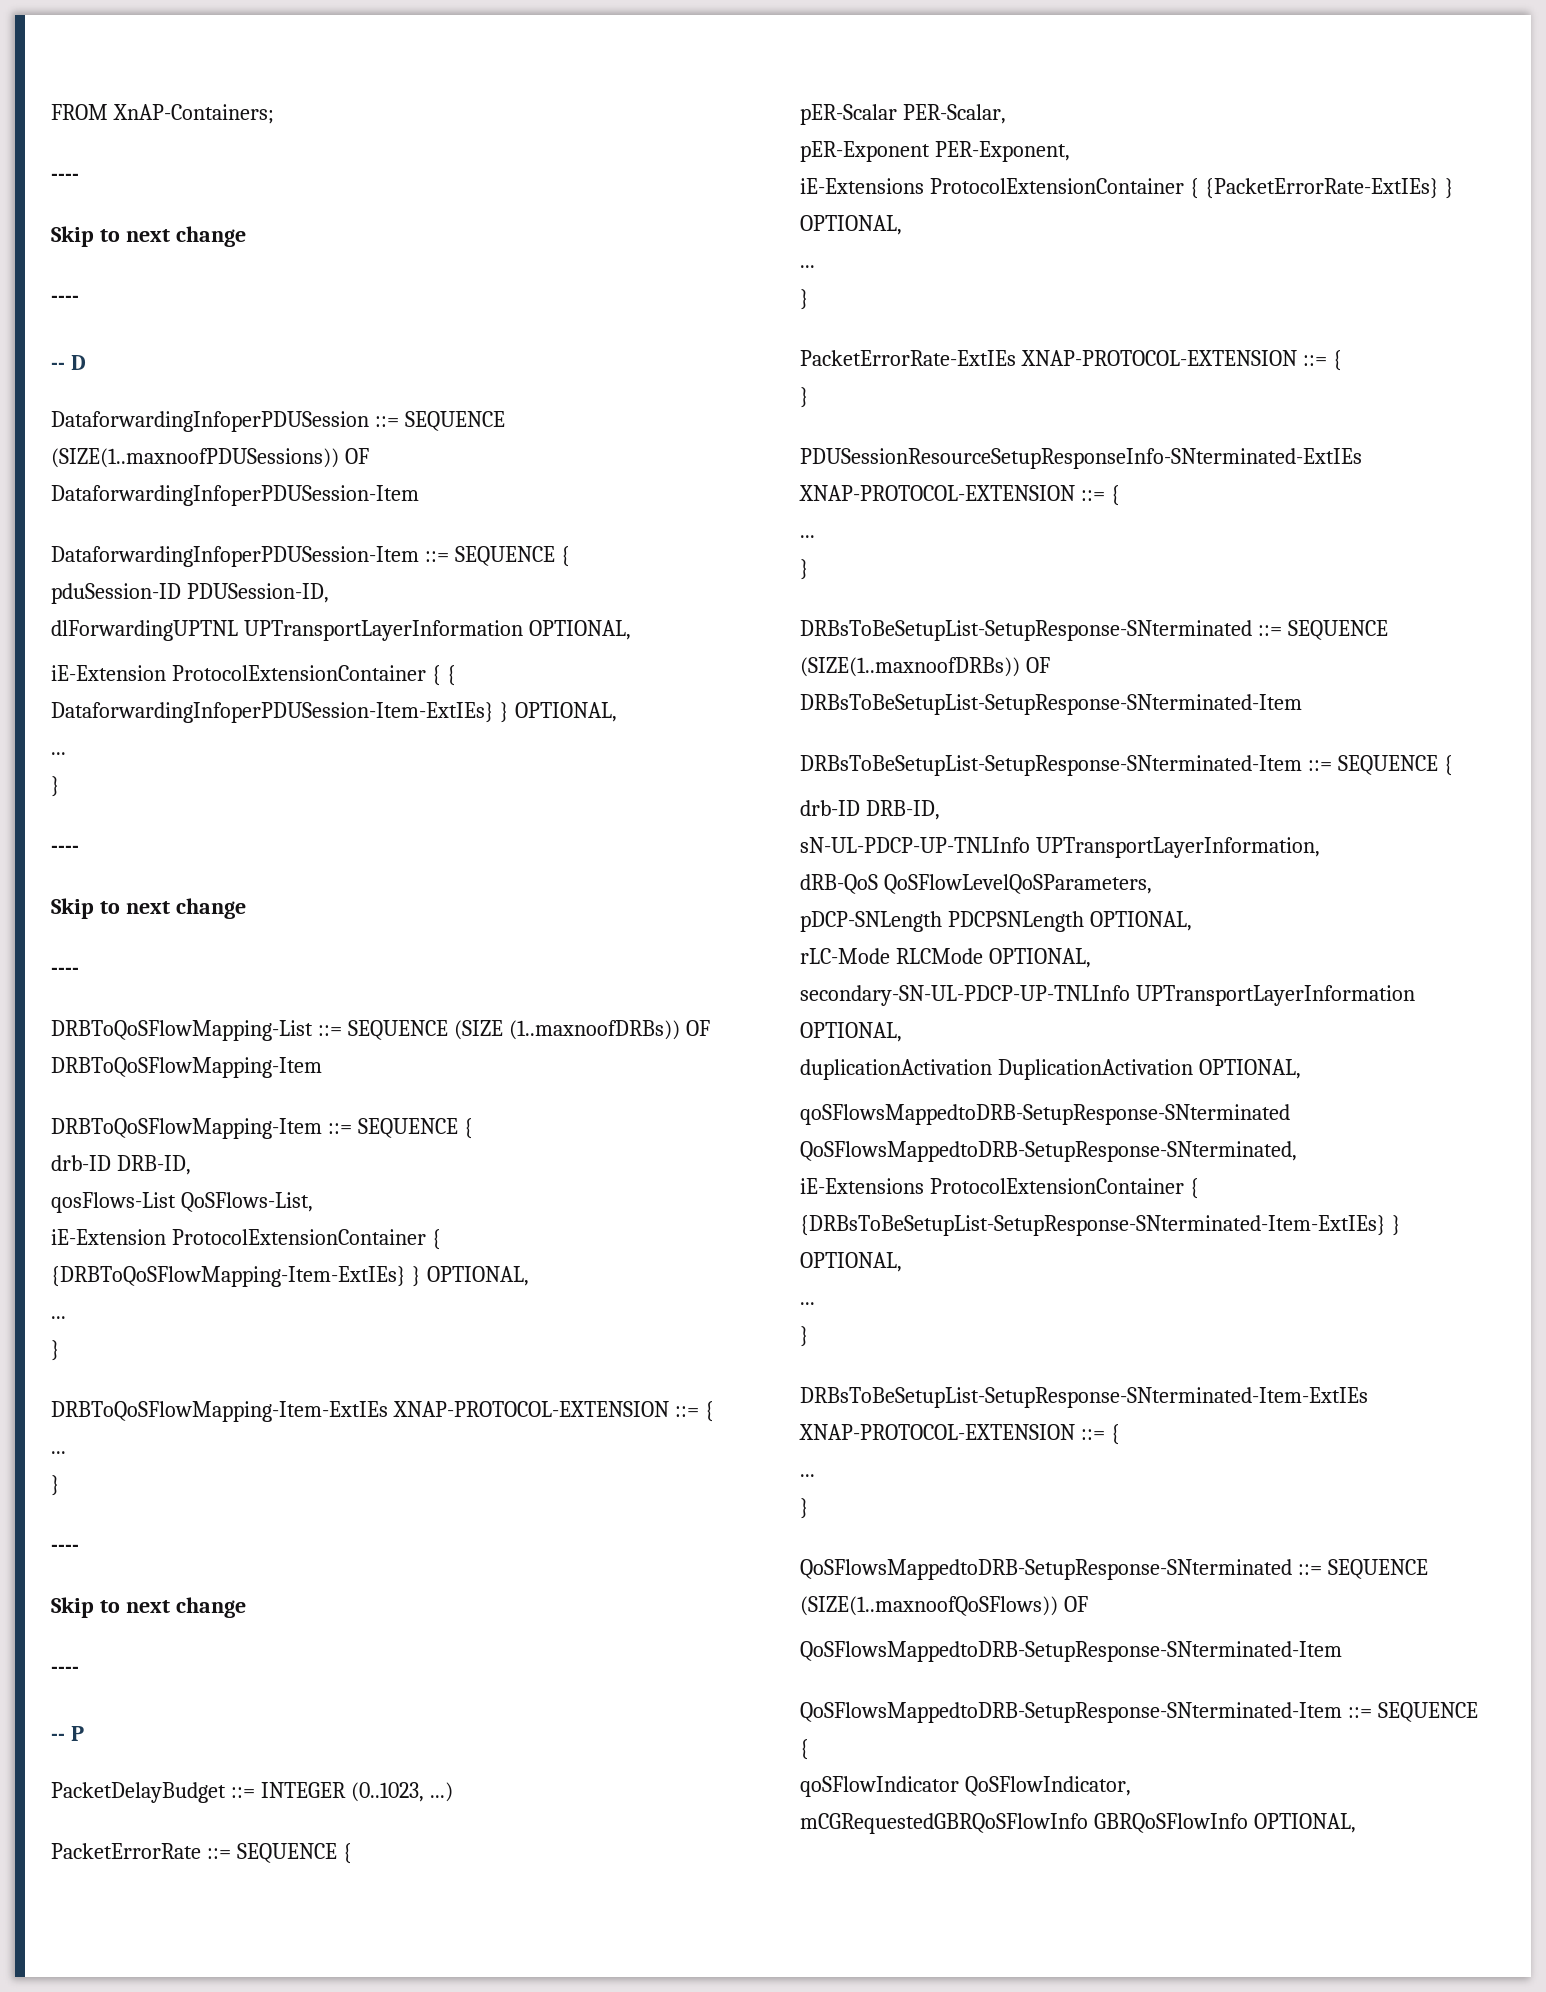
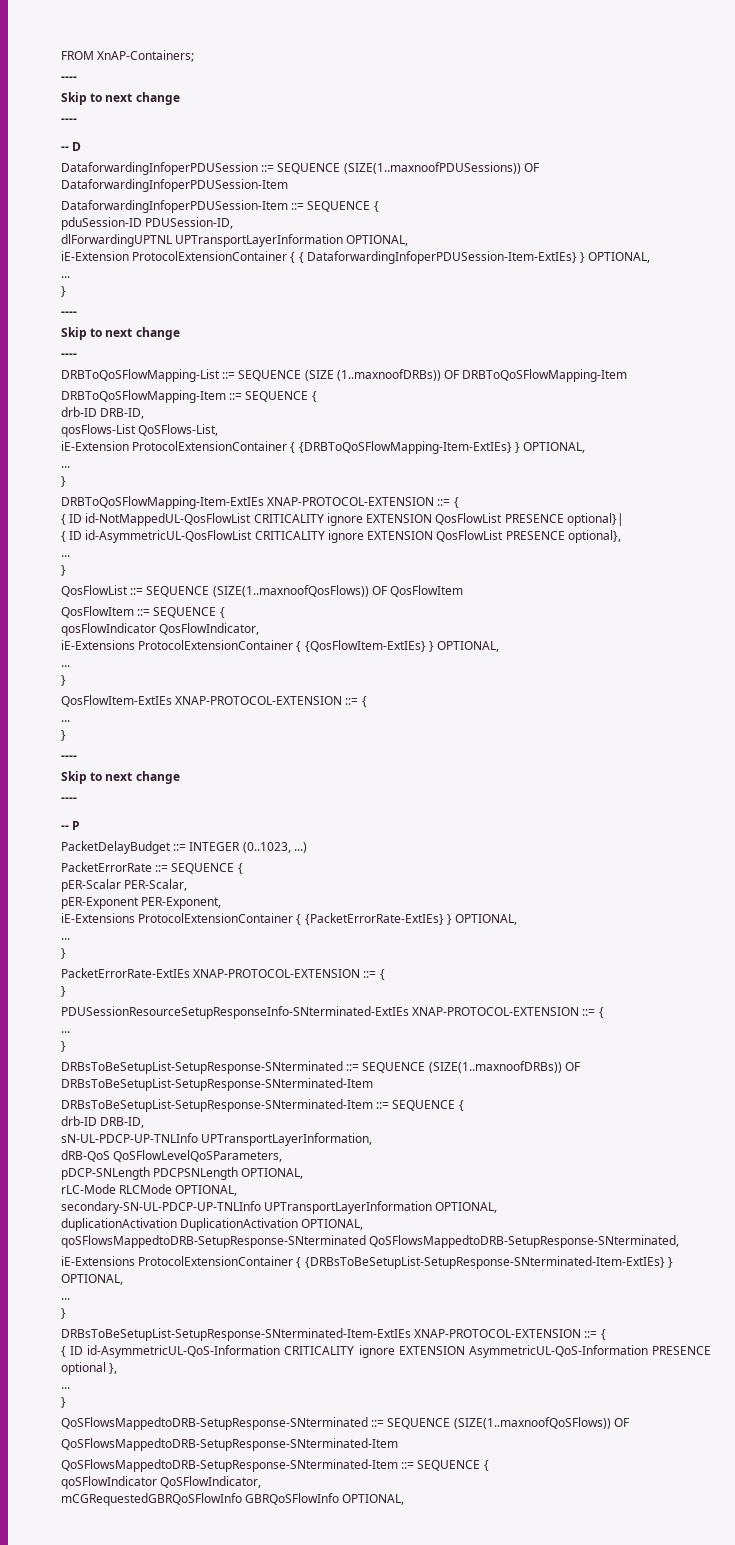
(714, 1411) none -> [61,513,624,526] [61,530,621,543] [61,555,70,557] [61,565,66,576] [61,585,464,597] [61,606,225,618] [61,623,260,636] [61,640,500,652] [61,665,70,667] [61,675,66,686] [61,695,367,707] // { ID id-NotMappedUL-QosFlowList CRITICALITY ignore EXTENSION QosFlowList PRESENCE optional}| // { ID id-AsymmetricUL-QosFlowList CRITICALITY ignore EXTENSION QosFlowList PRESENCE optional}, // ... // } // QosFlowList ::= SEQUENCE (SIZE(1..maxnoofQosFlows)) OF QosFlowItem // QosFlowItem ::= SEQUENCE { // qosFlowIndicator QosFlowIndicator, // iE-Extensions ProtocolExtensionContainer { {QosFlowItem-ExtIEs} } OPTIONAL, // ... // } // QosFlowItem-ExtIEs XNAP-PROTOCOL-EXTENSION ::= {
(1120, 1434) none -> [61,1345,711,1358] [61,1362,118,1375] // { ID id-AsymmetricUL-QoS-Information CRITICALITY ignore EXTENSION AsymmetricUL-QoS-Information PRESENCE optional },

